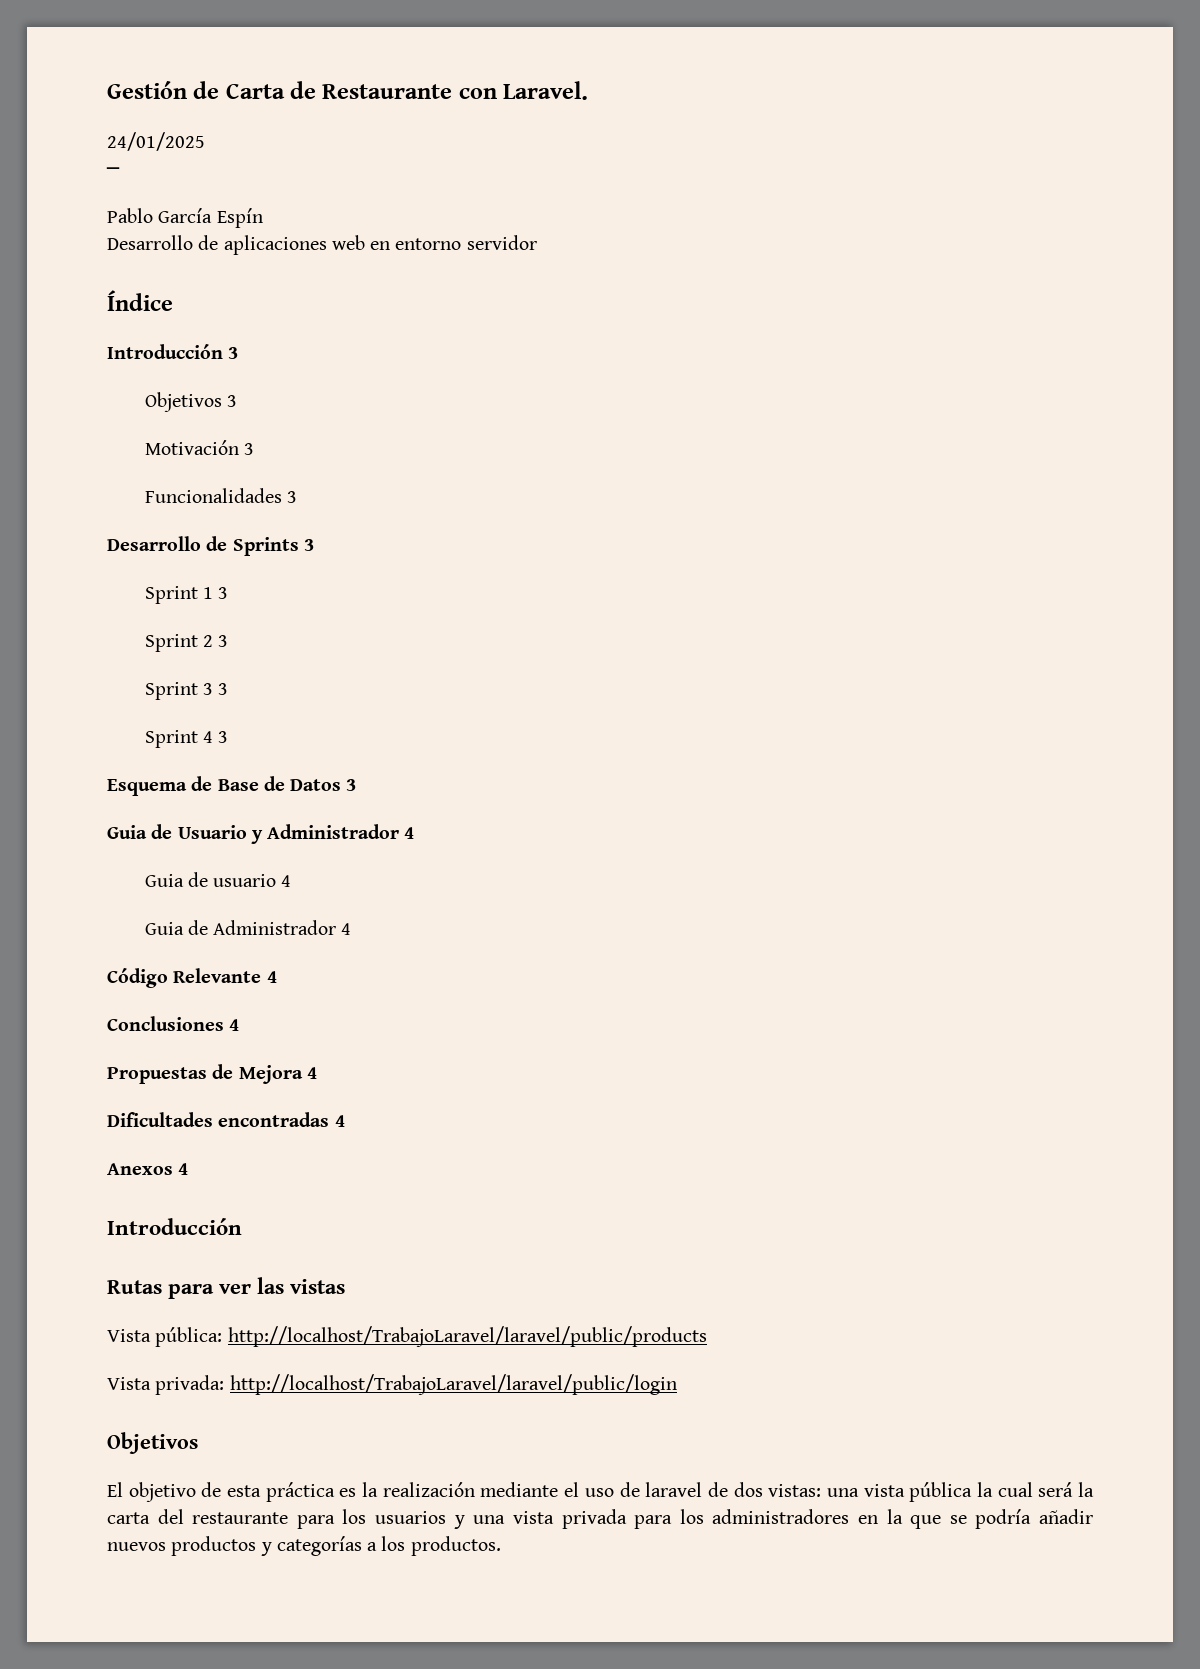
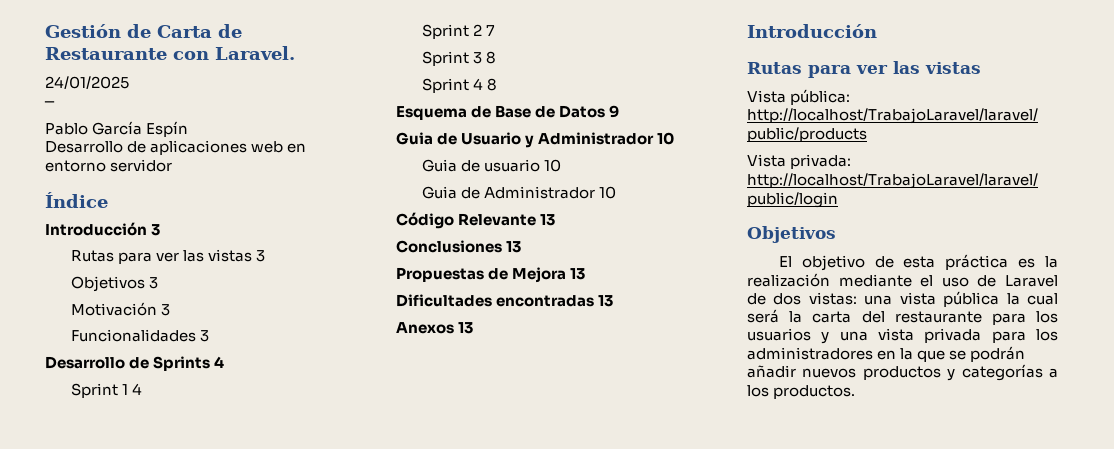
(239, 353) none -> [70,249,265,264] // Rutas para ver las vistas 3
[303,539,314,551] 3 -> [214,356,225,368] 4
[218,587,229,599] 3 -> [131,383,142,395] 4
[218,635,229,647] 3 -> [485,25,495,36] 7
[218,683,229,695] 3 -> [485,51,496,64] 8
[218,731,229,743] 3 -> [486,78,497,91] 8
[346,779,357,791] 3 -> [609,105,620,118] 9
[404,827,415,839] 4 -> [657,132,675,145] 10
[281,875,292,887] 4 -> [543,159,561,172] 10
[341,923,352,935] 4 -> [598,186,616,199] 10
[266,971,277,983] 4 -> [540,214,556,226] 13
[229,1019,240,1031] 4 -> [506,241,522,253] 13
[306,1067,317,1079] 4 -> [570,268,586,280] 13
[334,1115,345,1127] 4 -> [598,295,614,307] 13
[178,1163,189,1175] 4 -> [458,322,474,334] 13
[645,1482,703,1497] laravel -> [1005,275,1058,287] Laravel
[975,1509,1032,1529] podría -> [970,346,1026,362] podrán

